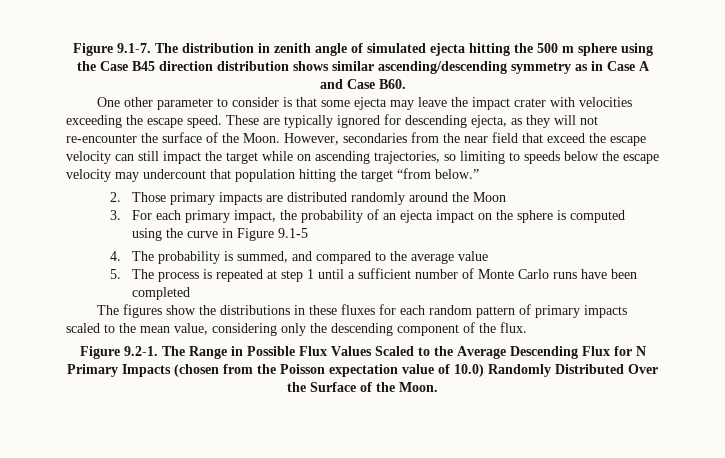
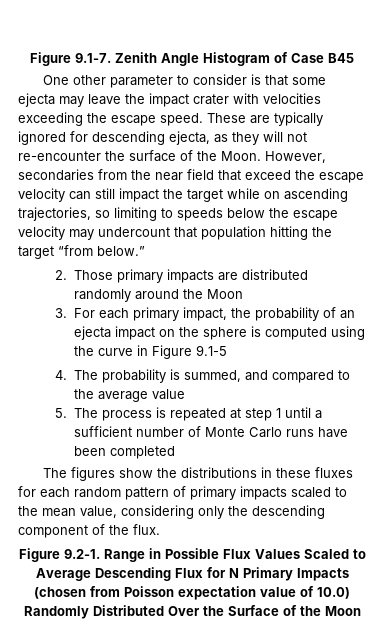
[154,43,653,56] [76,61,650,74] [319,79,406,89] The distribution in zenith angle of simulated ejecta hitting the 500 m sphere using the Case B45 direction distribution shows similar ascending/descending symmetry as in Case A and Case B60. -> [115,52,354,66] Zenith Angle Histogram of Case B45
[161,346,185,356] The -> (100, 554) none
[433,346,453,356] the -> (366, 554) none
[257,364,276,374] the -> (120, 591) none
[399,382,438,392] Moon. -> [324,606,361,616] Moon

